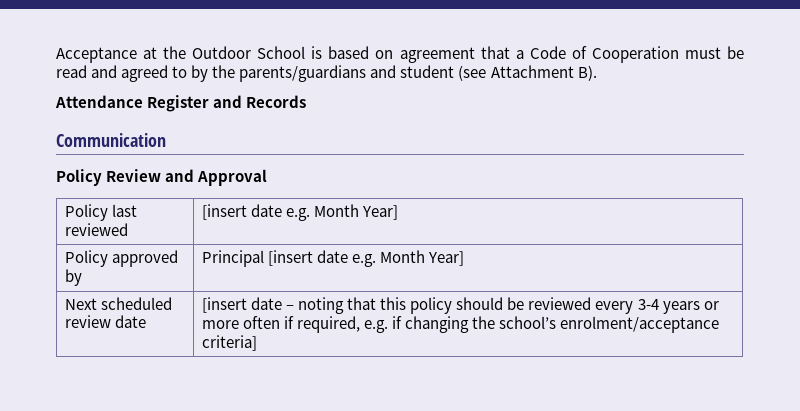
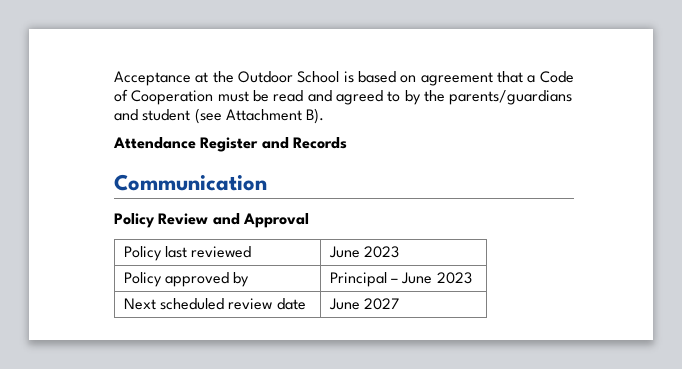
[201,204,399,221] [insert date e.g. Month Year] -> [328,246,399,258] June 2023
[268,250,465,267] [insert date e.g. Month Year] -> [390,272,472,284] – June 2023
[201,297,719,314] [201,316,720,333] [201,335,257,351] [insert date – noting that this policy should be reviewed every 3-4 years or more often if required, e.g. if changing the school’s enrolment/acceptance criteria] -> [328,298,399,310] June 2027

